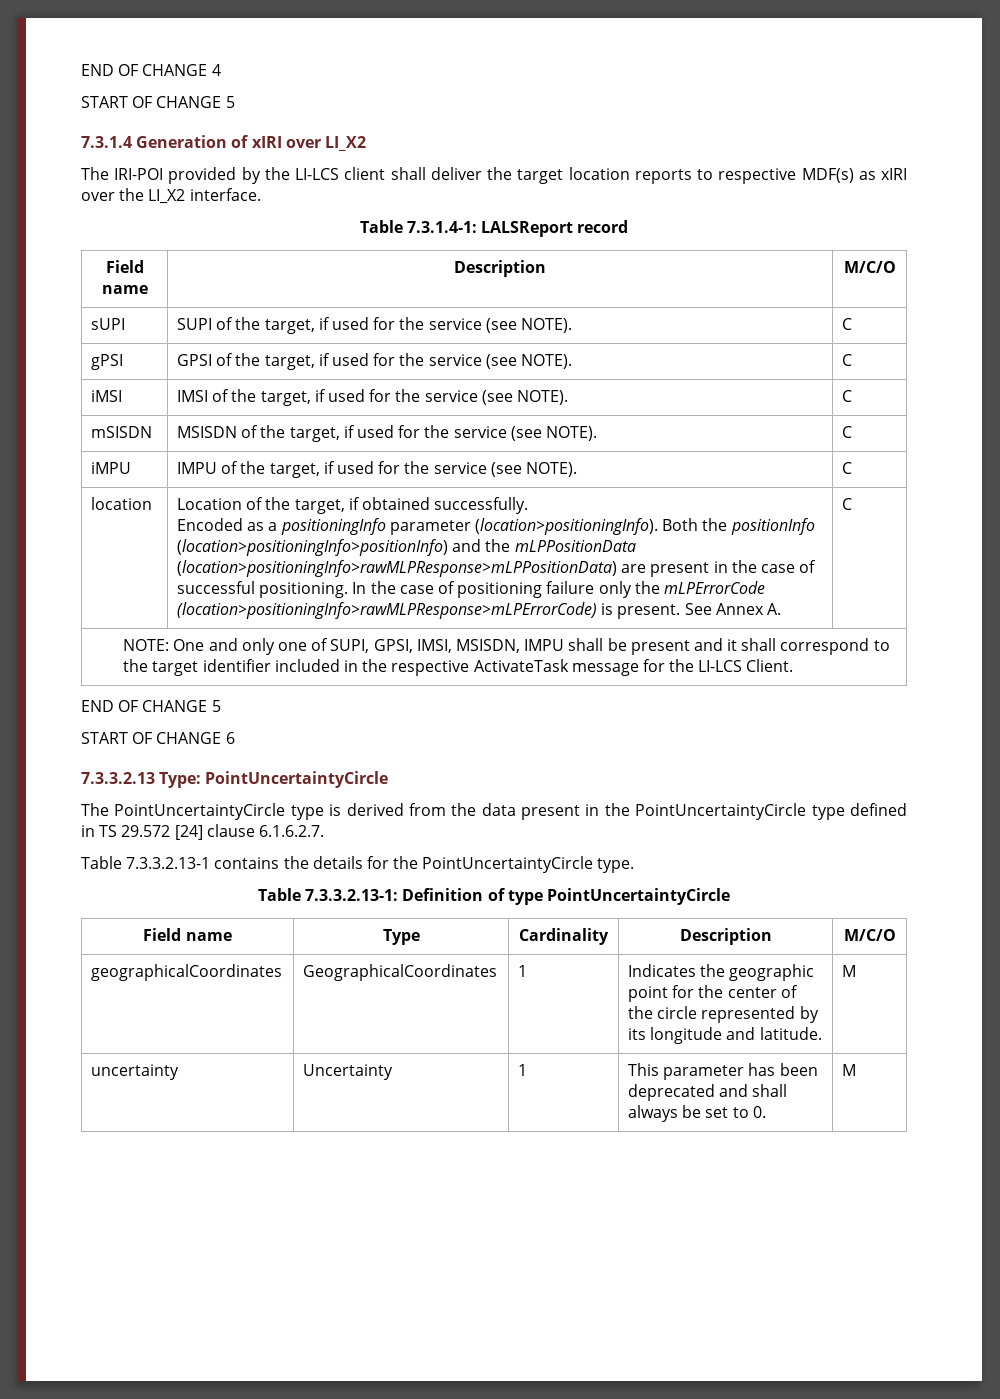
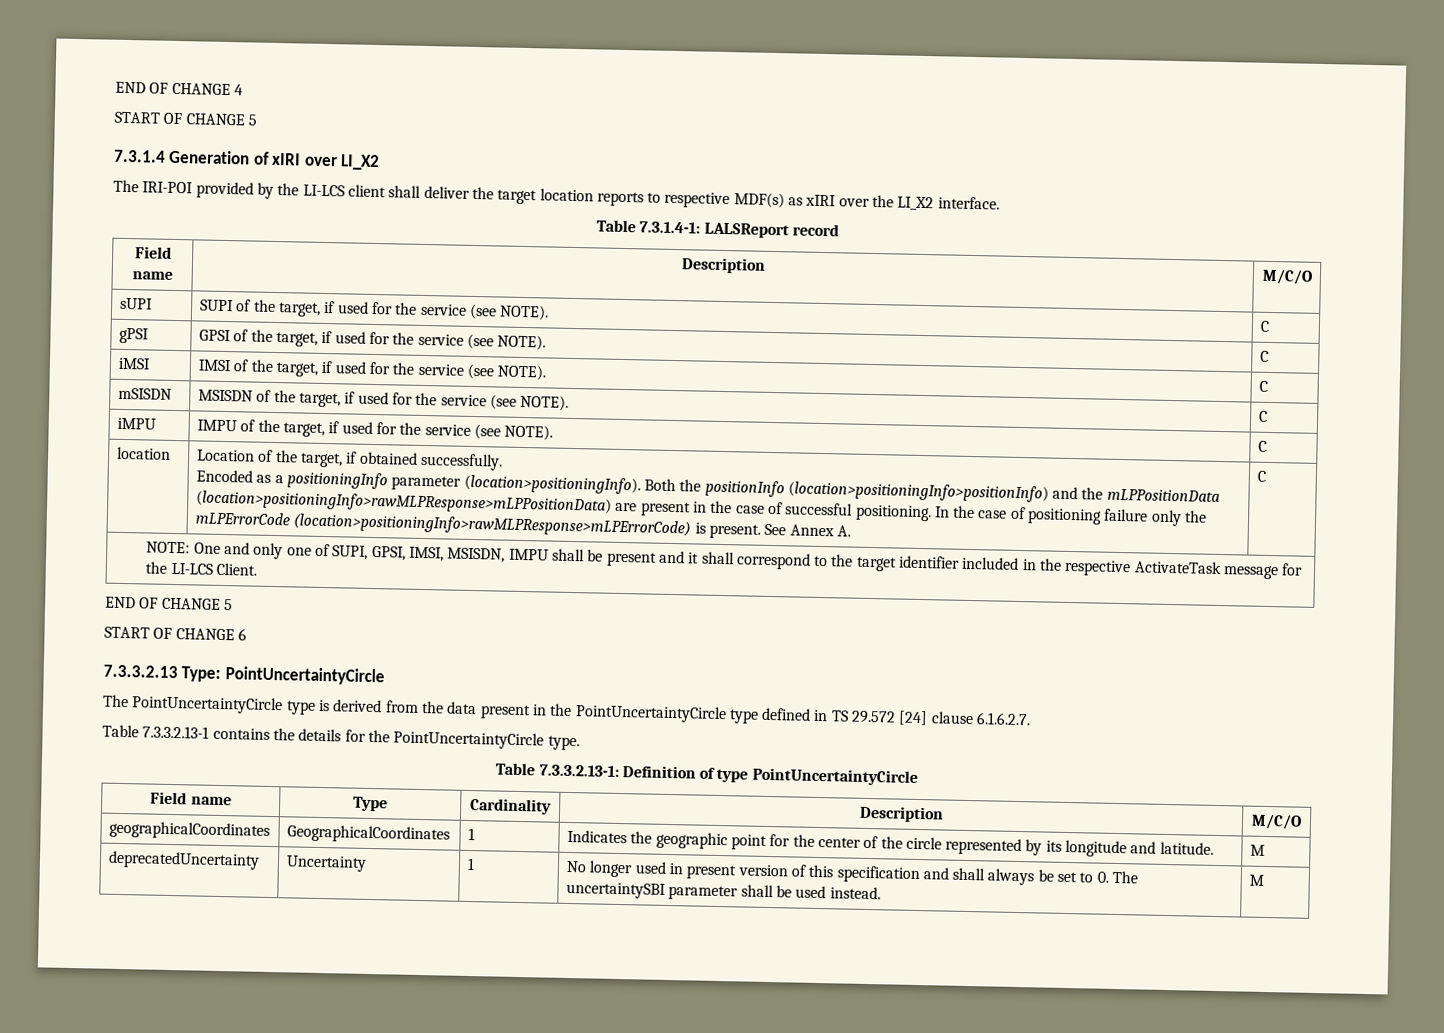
[91,1064,180,1080] uncertainty -> [107,850,260,870] deprecatedUncertainty
[628,1063,818,1080] [628,1084,716,1101] This parameter has been deprecated -> [565,860,921,884] No longer used in present version of this specification
(766, 1112) none -> [1112,870,1139,884] [565,881,881,901] The uncertaintySBI parameter shall be used instead.

